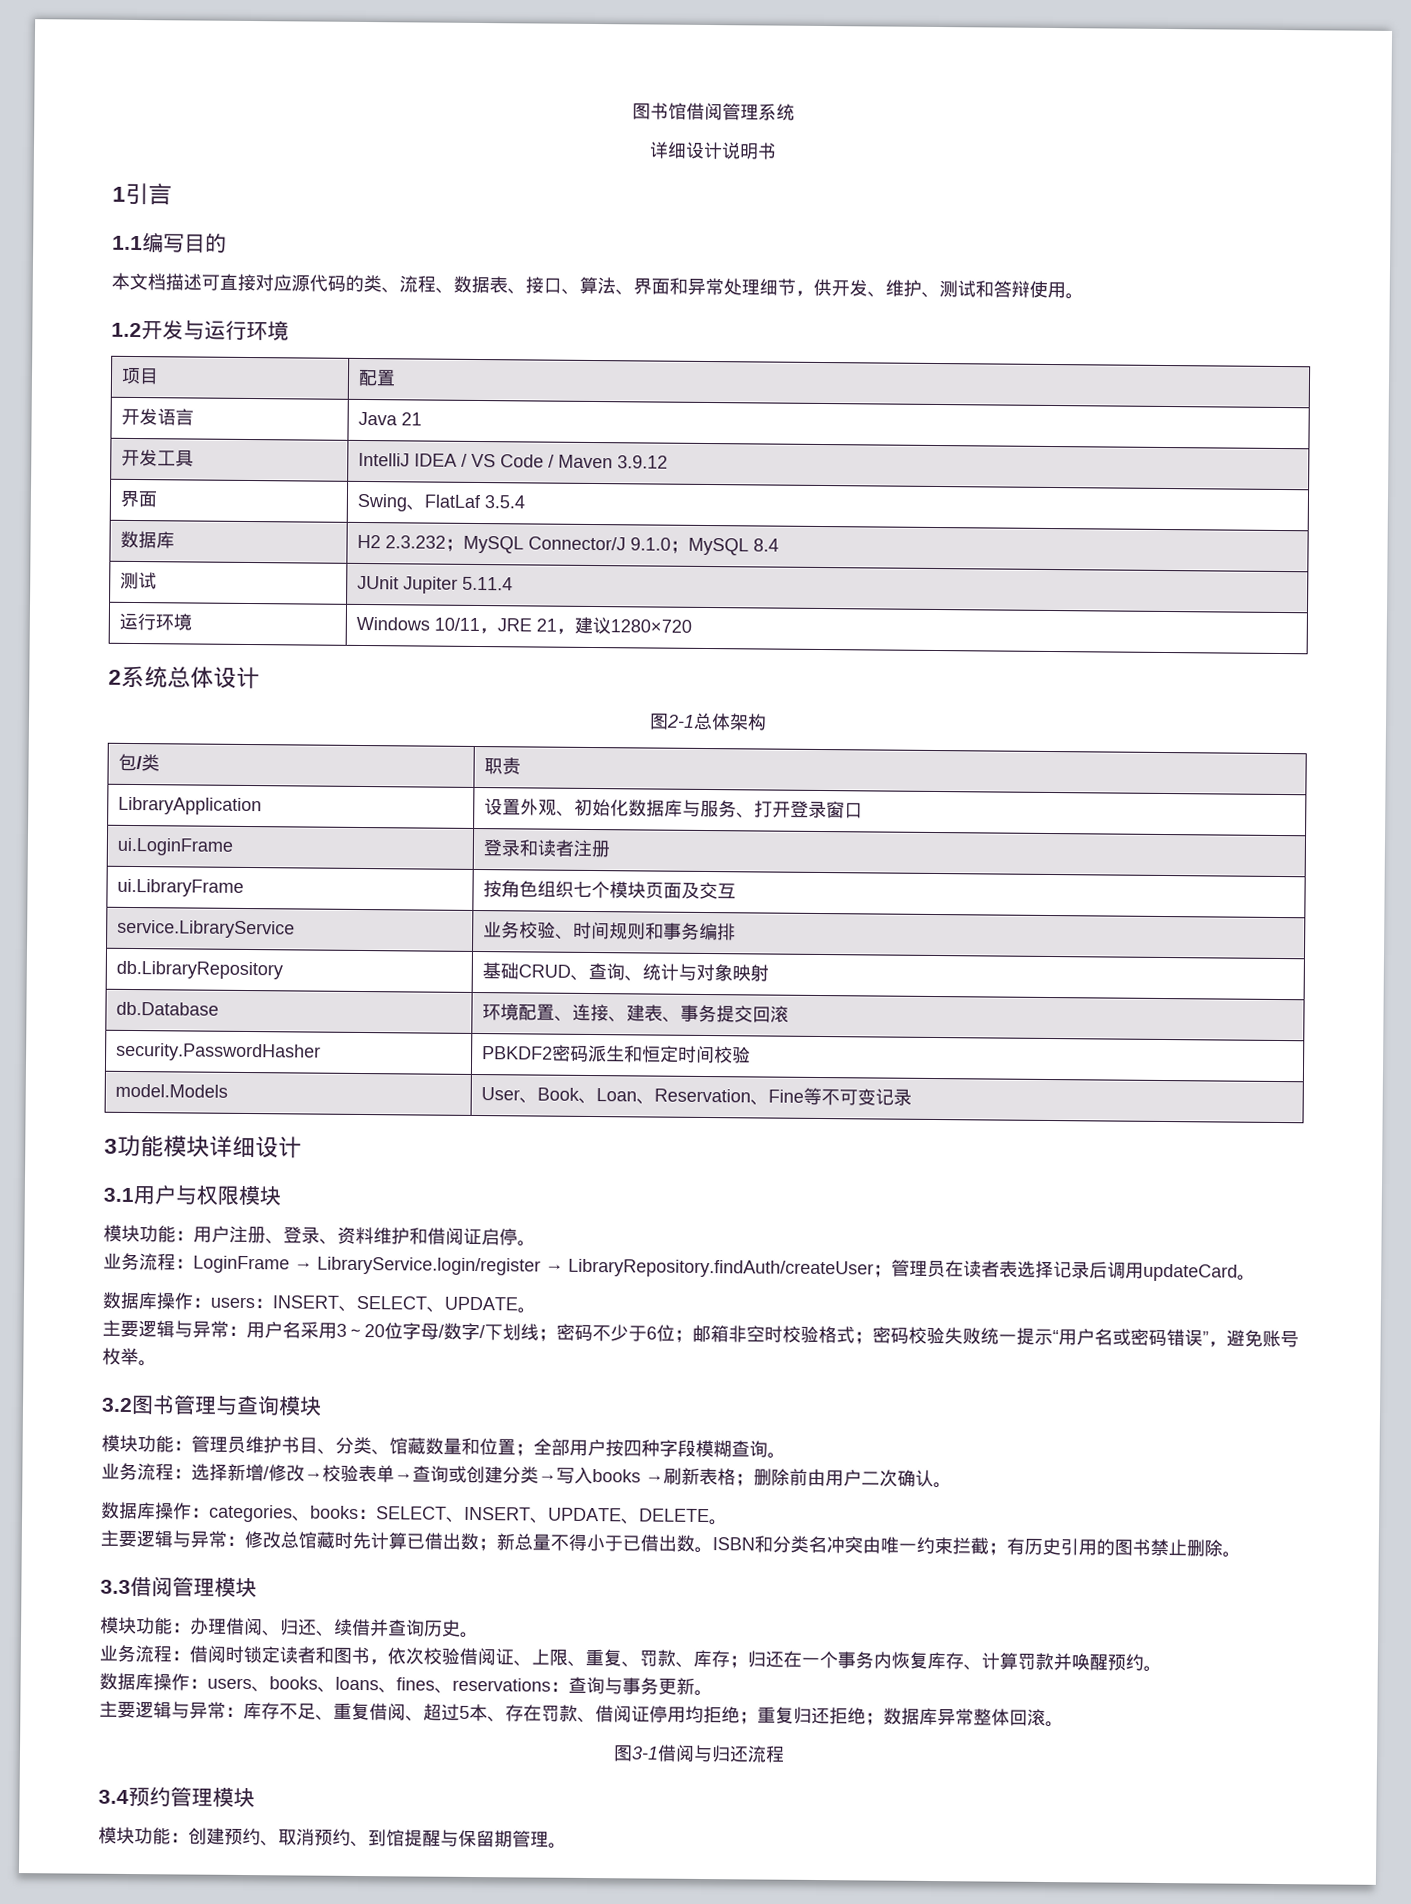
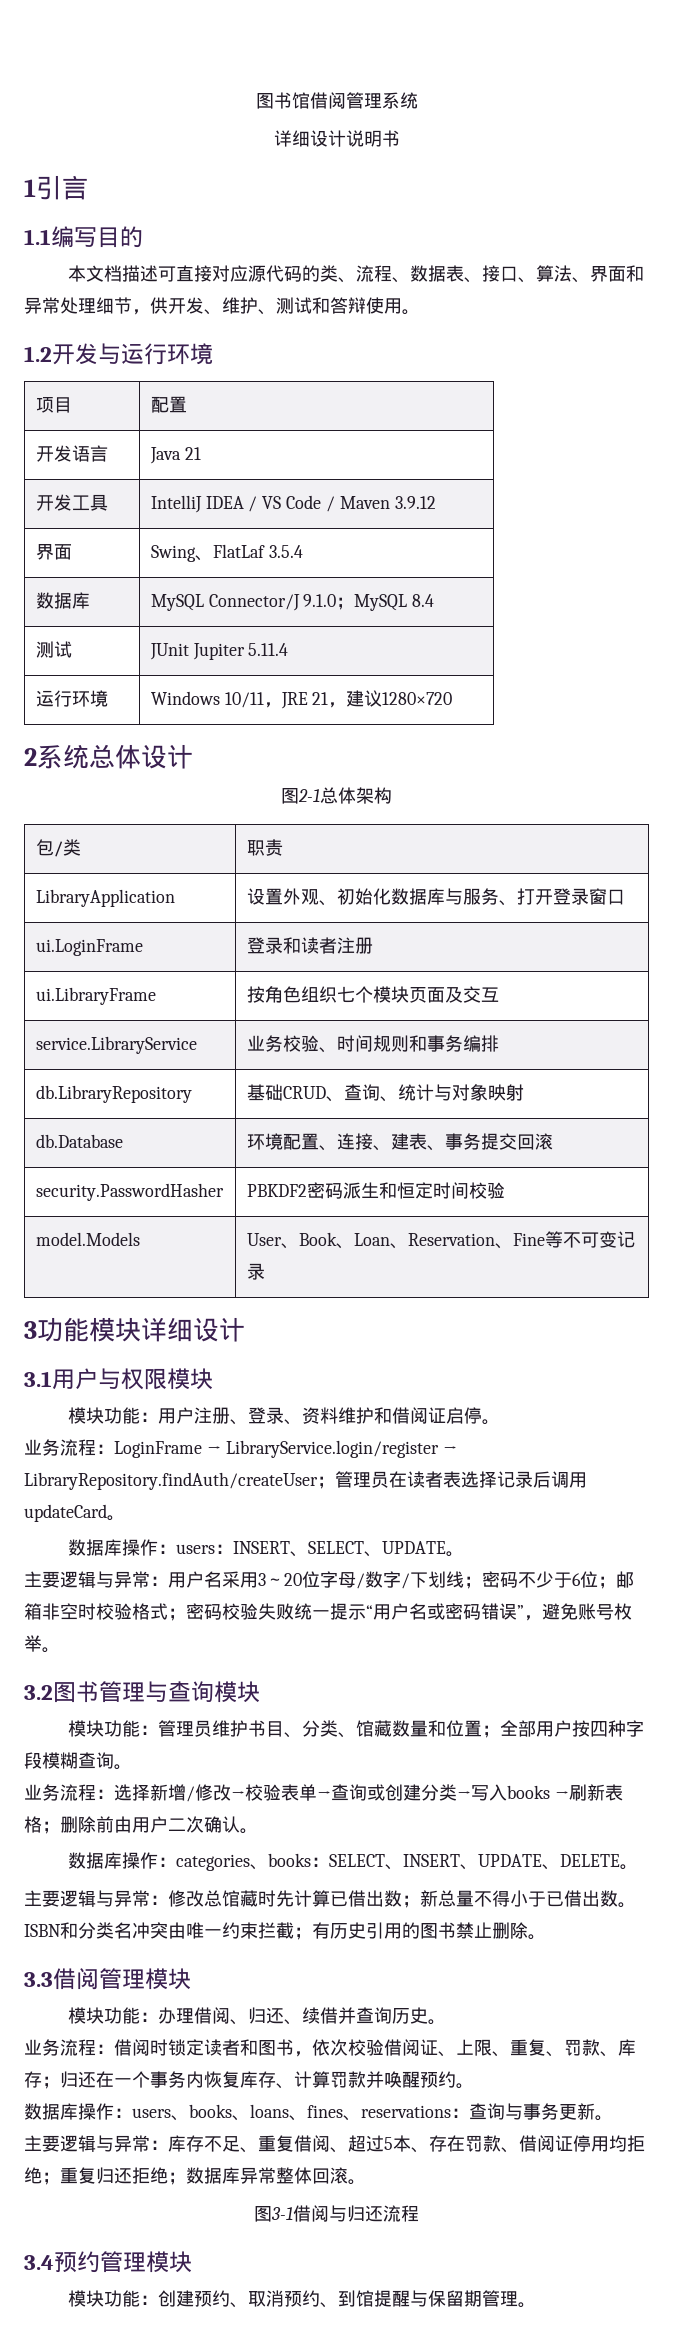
[357,534,465,552] H2 2.3.232； -> (90, 600) none

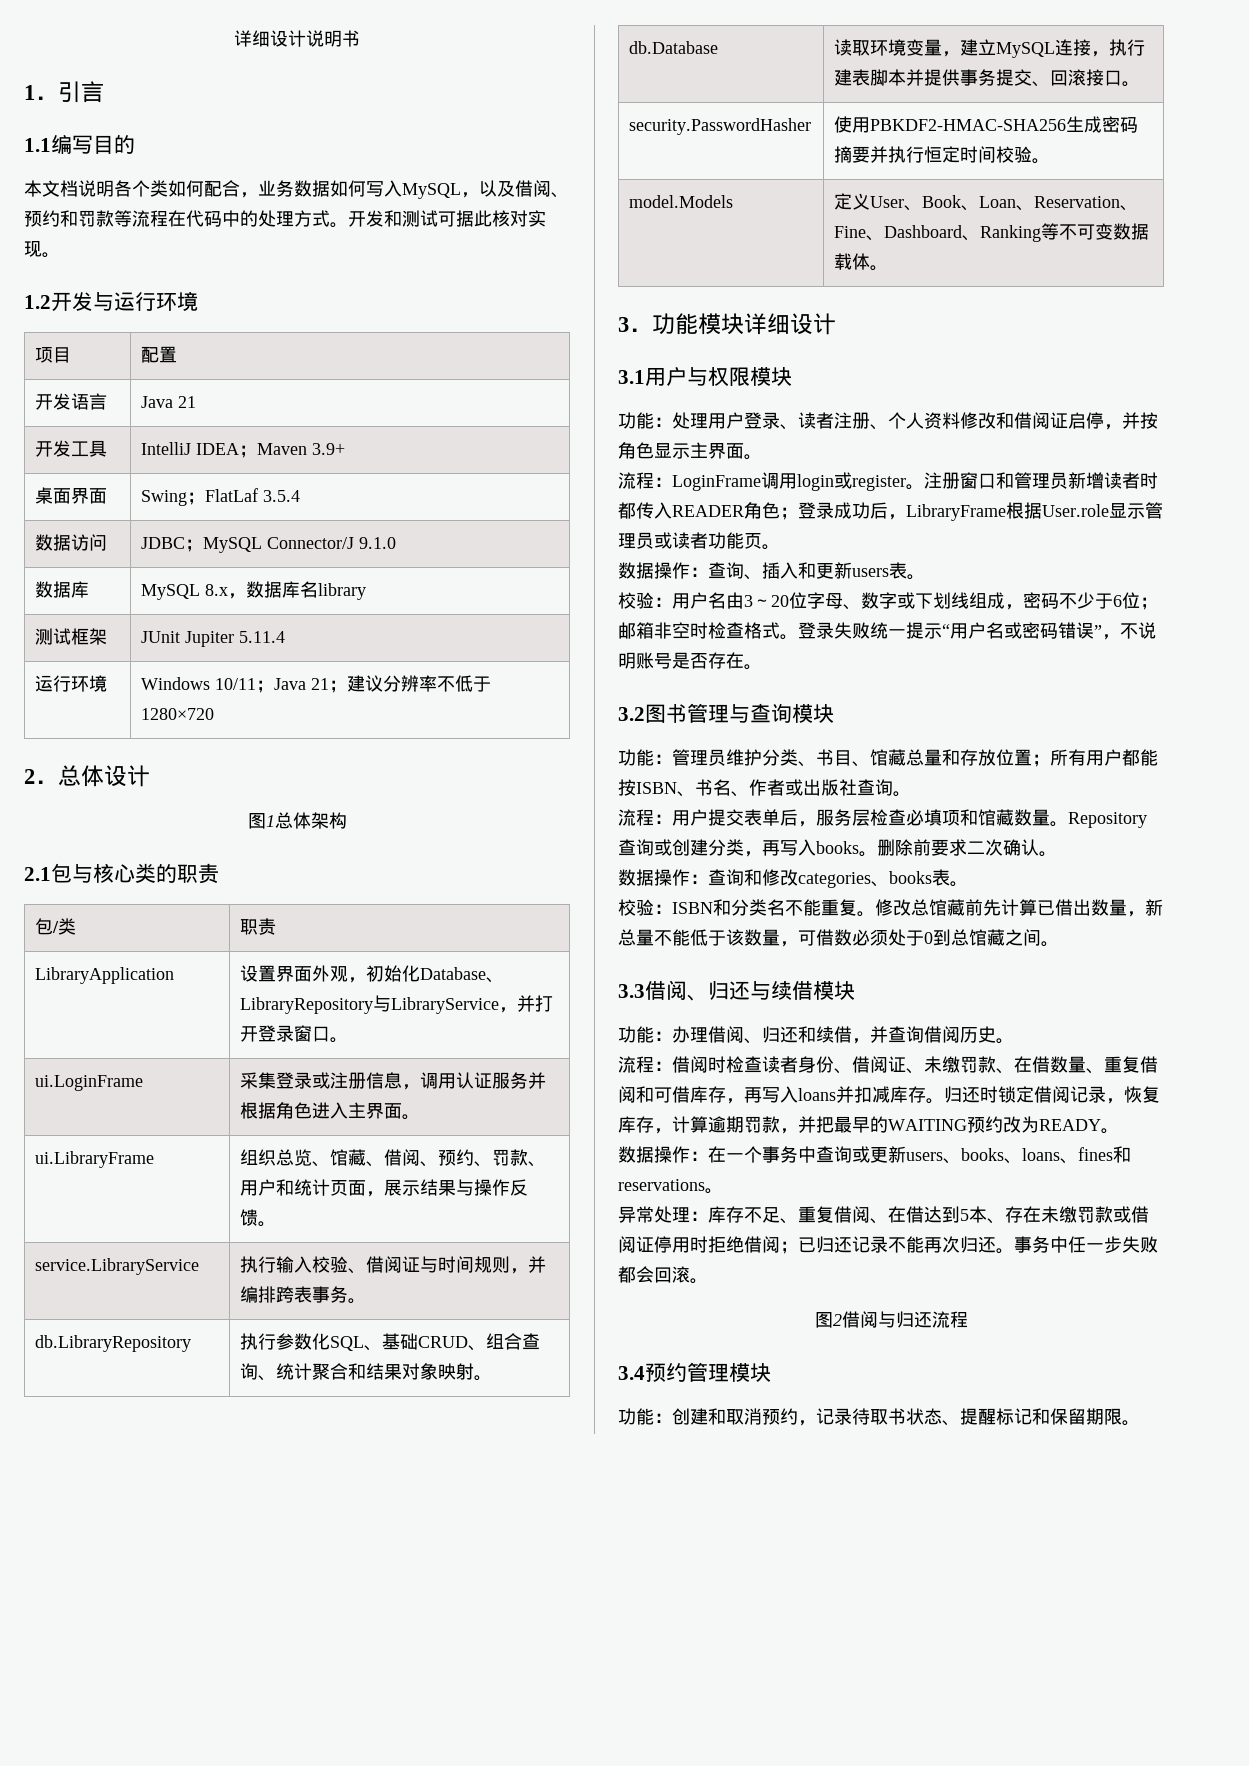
[255,92,418,109] 图书馆借阅管理系统 // -> (234, 38) none
(36, 188) none -> [35,96,58,100] ．
[121,265,644,283] [24,297,402,315] 描述可直接对应源代码的类、流程、数据表、接口、算法、界面和异常处理细节，供开发、维护、测试和答辩使用 -> [78,180,569,199] [24,210,546,228] [24,241,42,257] 说明各个类如何配合，业务数据如何写入MySQL，以及借阅、预约和罚款等流程在代码中的处理方式。开发和测试可据此核对实现
[248,495,436,512] / VS Code / Maven 3.9.12 // -> [239,443,346,458] [35,487,72,504] ；Maven 3.9+ // 桌面
[194,555,213,561] 、 -> [187,492,206,505] ；
[71,592,90,609] [150,594,435,611] [35,641,72,658] 库 | MySQL Connector/J 9.1.0；MySQL 8.4 // 测试 -> [71,534,108,551] [141,537,397,553] [35,581,90,598] [141,581,367,600] [35,628,108,645] 访问 | JDBC；MySQL Connector/J 9.1.0 // 数据库 | MySQL 8.x，数据库名library // 测试框架
[263,690,383,709] ，JRE 21，建议 -> [256,675,492,693] ；Java 21；建议分辨率不低于
[37,744,89,769] 系统 -> [35,780,58,784] ．
[298,789,320,802] 2-1 -> [265,815,275,827] 1
(392, 795) none -> [24,863,219,884] // 2.1包与核心类的职责
[282,888,517,906] 外观、初始化数据库与服务、 -> [276,965,505,983] [240,995,536,1014] 界面外观，初始化Database、LibraryRepository与LibraryService，并
(625, 897) none -> [330,1037,349,1043] 。
[246,937,373,954] [35,987,156,1005] [246,986,499,1003] [35,1036,197,1054] [246,1035,499,1053] [35,1085,192,1103] 登录和读者注册 // ui.LibraryFrame | 按角色组织七个模块页面及交互 // service.LibraryService | 业务校验、时间规则和事务编排 // db.LibraryRepository | -> [240,1072,547,1090] [240,1102,421,1120] [35,1151,155,1168] [240,1149,547,1167] [240,1179,529,1197] [240,1209,277,1227] [35,1258,200,1275] [240,1256,547,1274] [240,1286,367,1304] [35,1335,192,1352] [240,1333,383,1351] 采集登录或注册信息，调用认证服务并根据角色进入主界面。 // ui.LibraryFrame | 组织总览、馆藏、借阅、预约、罚款、用户和统计页面，展示结果与操作反馈。 // service.LibraryService | 执行输入校验、借阅证与时间规则，并编排跨表事务。 // db.LibraryRepository | 执行参数化SQL、
(344, 1099) none -> [486,1333,523,1350] 组合
[433,1084,452,1101] 与 -> [312,1363,403,1380] 聚合和结果
(524, 1092) none -> [474,1375,493,1381] 。
[246,1133,445,1151] 环境配置、连接、建表、 -> [834,39,1146,58] [834,69,961,86] 读取环境变量，建立MySQL连接，执行建表脚本并提供
[516,1133,553,1150] 回滚 -> [1032,69,1141,87] 、回滚接口。
[246,1182,397,1199] PBKDF2密码派生和 -> [834,116,1139,133] [834,146,925,163] 使用PBKDF2-HMAC-SHA256生成密码摘要并执行
(505, 1190) none -> [1032,158,1051,164] 。
(140, 1239) none -> [834,193,871,210] 定义
[544,1231,635,1248] [246,1263,265,1280] [24,1321,37,1339] 等不可变记录 // 3 -> [866,223,1150,242] [834,253,889,271] [618,317,652,332] 、Dashboard、Ranking等不可变数据载体。 // 3．
[67,1407,500,1425] [24,1439,60,1456] 模块功能：用户注册、登录、资料维护和借阅证启停。 // 业务 -> [618,412,1158,430] [618,442,762,460] 功能：处理用户登录、读者注册、个人资料修改和借阅证启停，并按角色显示主界面。 //
[206,1440,457,1458] [24,1471,587,1490] [24,1504,125,1522] [67,1539,464,1557] [24,1571,150,1588] → LibraryService.login/register → LibraryRepository.findAuth/createUser；管理员在读者表选择记录后调用updateCard。 // 数据库操作：users：INSERT、SELECT、UPDATE。 // 主要逻辑与异常 -> [761,472,1158,491] [618,502,1163,521] [618,532,780,550] [618,562,925,580] [618,592,654,609] 调用login或register。注册窗口和管理员新增读者时都传入READER角色；登录成功后，LibraryFrame根据User.role显示管理员或读者功能页。 // 数据操作：查询、插入和更新users表。 // 校验
[222,1571,258,1588] 采用 -> [726,592,744,609] 由
[356,1571,482,1589] /数字/下划线； -> [843,592,1023,610] 、数字或下划线组成，
[96,1603,258,1621] 校验格式；密码校验 -> [708,622,834,640] 检查格式。登录
[542,1603,632,1620] [24,1635,42,1652] 避免账号枚举 -> [1120,622,1156,639] [618,652,744,669] 不说明账号是否存在
[67,1720,104,1737] 模块 -> (834, 713) none
[247,1720,644,1738] [24,1752,132,1770] [24,1784,331,1802] 书目、分类、馆藏数量和位置；全部用户按四种字段模糊查询。 // 业务流程：选择新增/修改→校验表单→ -> [762,749,1158,767] [618,779,911,797] [618,809,1147,828] 分类、书目、馆藏总量和存放位置；所有用户都能按ISBN、书名、作者或出版社查询。 // 流程：用户提交表单后，服务层检查必填项和馆藏数量。Repository
[457,1790,471,1799] → -> [744,840,780,857] ，再
[554,1784,623,1801] [24,1816,258,1834] [67,1852,638,1871] [24,1890,168,1907] →刷新表格；删除前由用户二次确认。 // 数据库操作：categories、books：SELECT、INSERT、UPDATE、DELETE。 // 主要逻辑与异常： -> [859,839,1057,857] [618,869,968,888] [618,899,875,917] 。删除前要求二次确认。 // 数据操作：查询和修改categories、books表。 // 校验：ISBN和分类名不能重复。
[258,1890,276,1907] 时 -> [965,899,983,916] 前
[402,1895,420,1908] ； -> [1109,899,1145,917] 量，
[492,1890,636,1908] [24,1922,528,1940] 得小于已借出数。ISBN和分类名冲突由唯一约束拦截；有历史引用的图书禁止删除 -> [672,929,1041,947] 能低于该数量，可借数必须处于0到总馆藏之间
[99,1968,191,1990] [67,2007,104,2024] 管理模块 // 模块 -> [687,981,855,1001] 、归还与续借模块 //
[283,2007,392,2025] 、续借并查询 -> [798,1026,960,1044] 和续借，并查询借阅
[24,2039,60,2056] 业务 -> (1014, 1041) none
[168,2039,636,2057] [24,2071,474,2089] [24,2103,132,2120] 锁定读者和图书，依次校验借阅证、上限、重复、罚款、库存；归还在一个事务内恢复库存、计算罚款并唤醒预约。 // 数据库操作： -> [726,1056,1158,1074] [618,1086,1160,1104] [618,1116,1119,1134] [618,1146,906,1163] 检查读者身份、借阅证、未缴罚款、在借数量、重复借阅和可借库存，再写入loans并扣减库存。归还时锁定借阅记录，恢复库存，计算逾期罚款，并把最早的WAITING预约改为READY。 // 数据操作：在一个事务中查询或更新
[343,2103,613,2121] [24,2135,150,2152] 、reservations：查询与事务更新。 // 主要逻辑与异常 -> [1113,1146,1131,1163] [618,1179,723,1194] [618,1206,690,1223] 和reservations。 // 异常处理
[348,2135,384,2152] 超过 -> [888,1206,960,1223] 在借达到
[465,2135,645,2153] [24,2167,312,2185] 罚款、借阅证停用均拒绝；重复归还拒绝；数据库异常整体 -> [1041,1206,1149,1223] [618,1236,1158,1254] [618,1266,654,1283] 未缴罚款或借阅证停用时拒绝借阅；已归还记录不能再次归还。事务中任一步失败都会
[271,2207,293,2220] 3-1 -> [832,1314,842,1326] 2
[67,2290,104,2307] 模块 -> (771, 1372) none
[193,2290,248,2308] 预约、 -> [708,1408,726,1425] 和
[319,2290,518,2308] 、到馆提醒与保留期管理 -> [798,1408,1122,1426] ，记录待取书状态、提醒标记和保留期限

